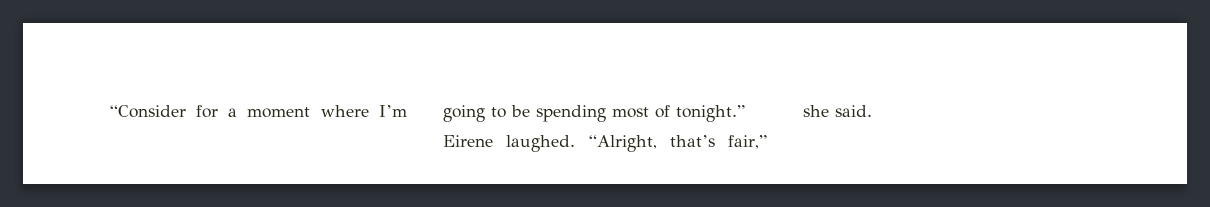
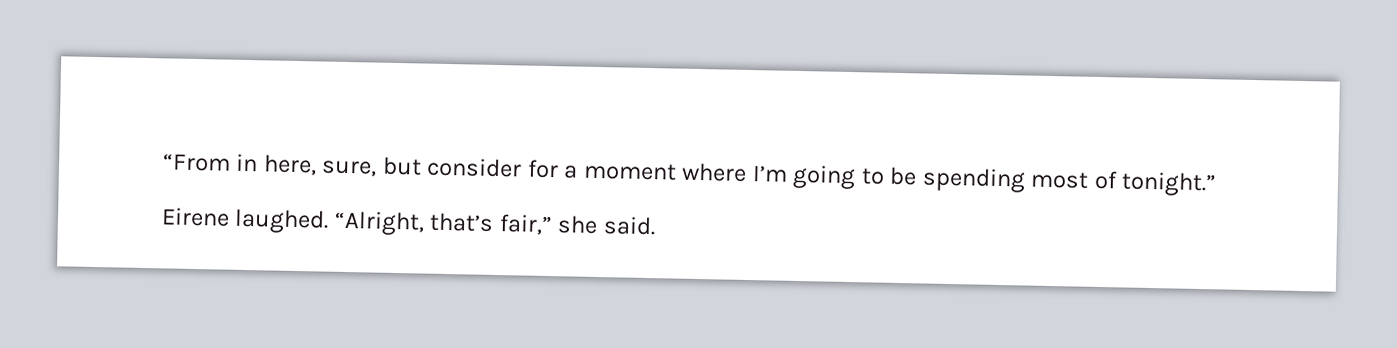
[109,105,186,118] “Consider -> [162,153,523,178] “From in here, sure, but consider

